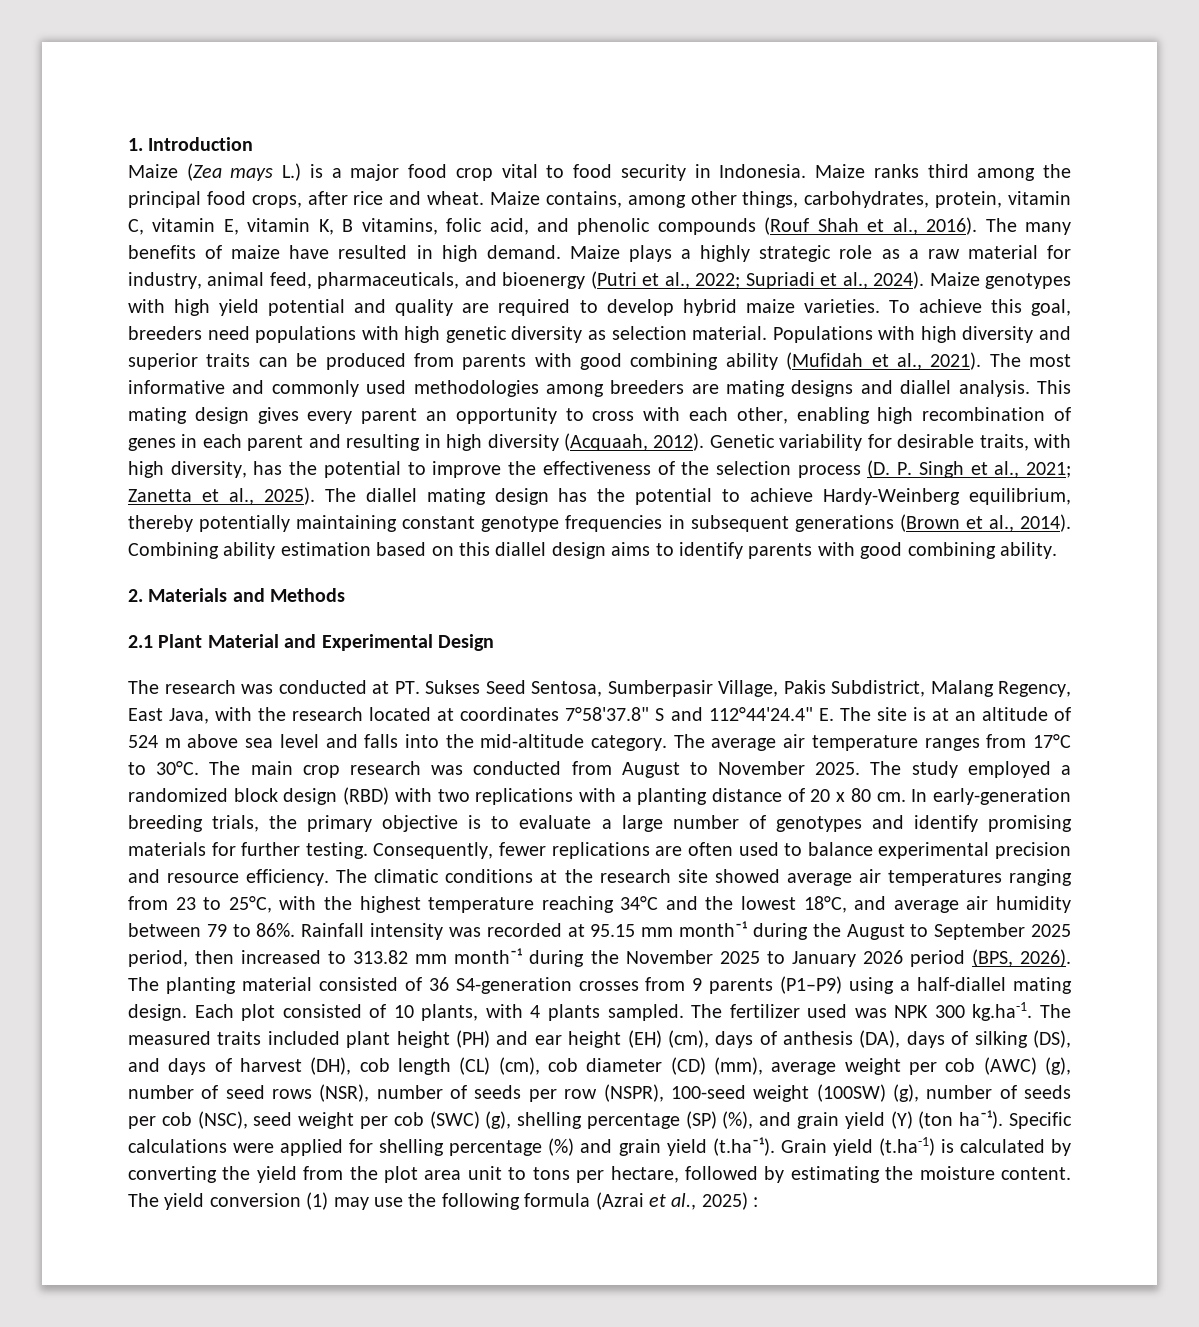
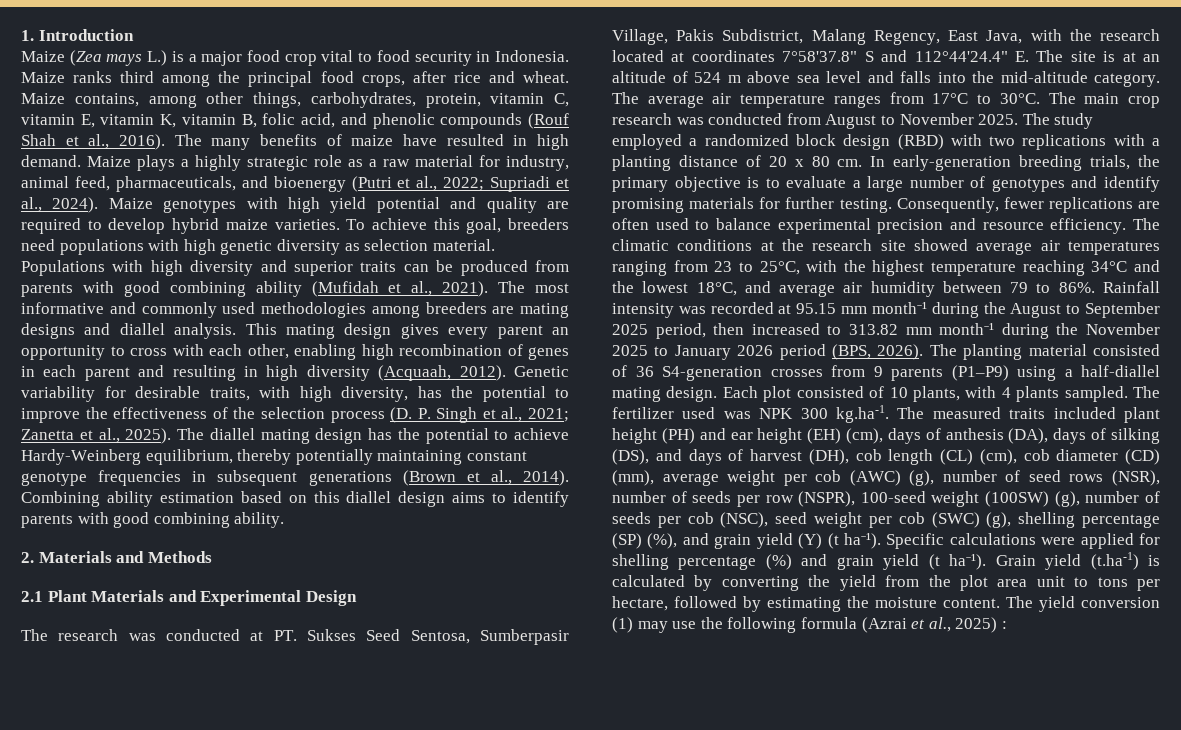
[342,218,438,235] B vitamins, -> [181,114,257,128] vitamin B,
[207,634,279,648] Material -> [91,590,165,602] Materials
[918,1111,954,1129] (ton -> [827,533,839,549] (t
[712,1137,775,1156] (t.ha⁻¹). -> [928,554,987,570] (t ha⁻¹).

